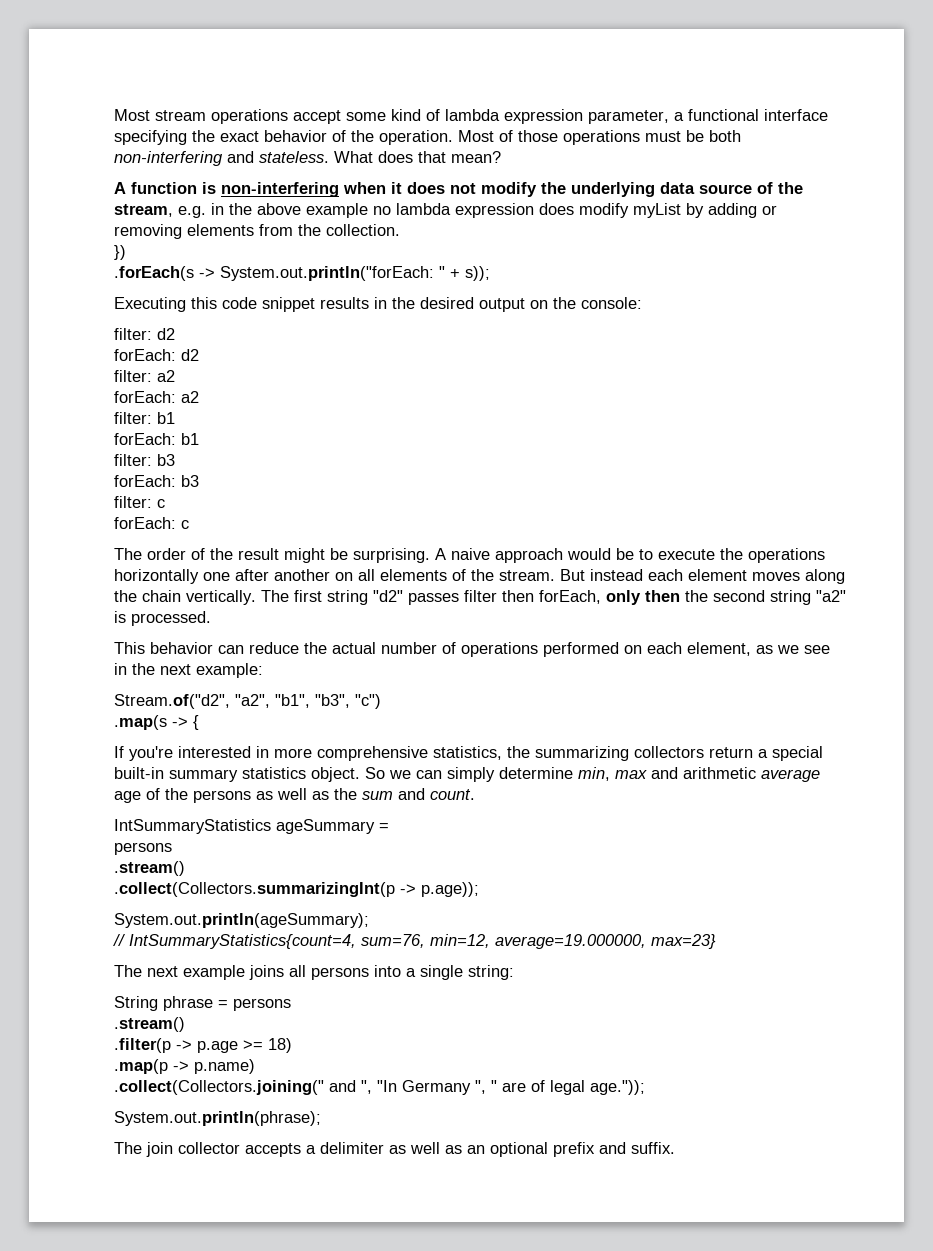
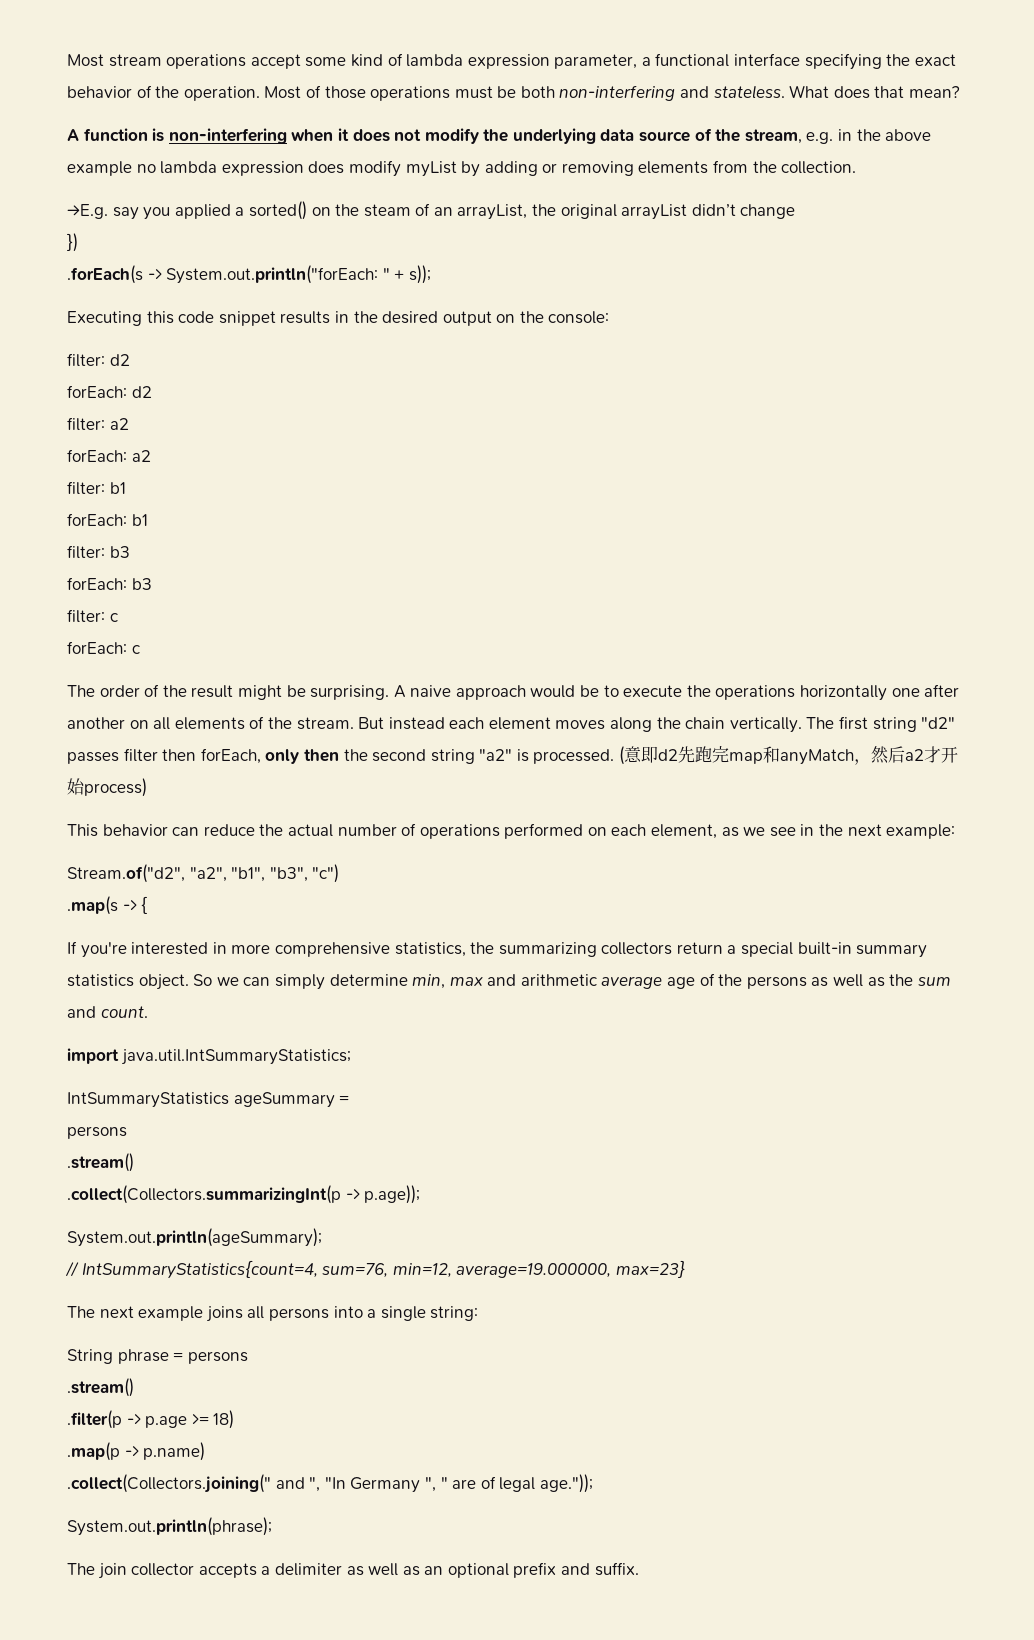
(400, 230) none -> [67,201,796,220] // →E.g. say you applied a sorted() on the steam of an arrayList, the original arrayList didn’t change
(211, 618) none -> [619,746,959,765] [67,778,147,797] (意即d2先跑完map和anyMatch，然后a2才开始process)
(475, 794) none -> [67,1048,351,1065] // import java.util.IntSummaryStatistics;

